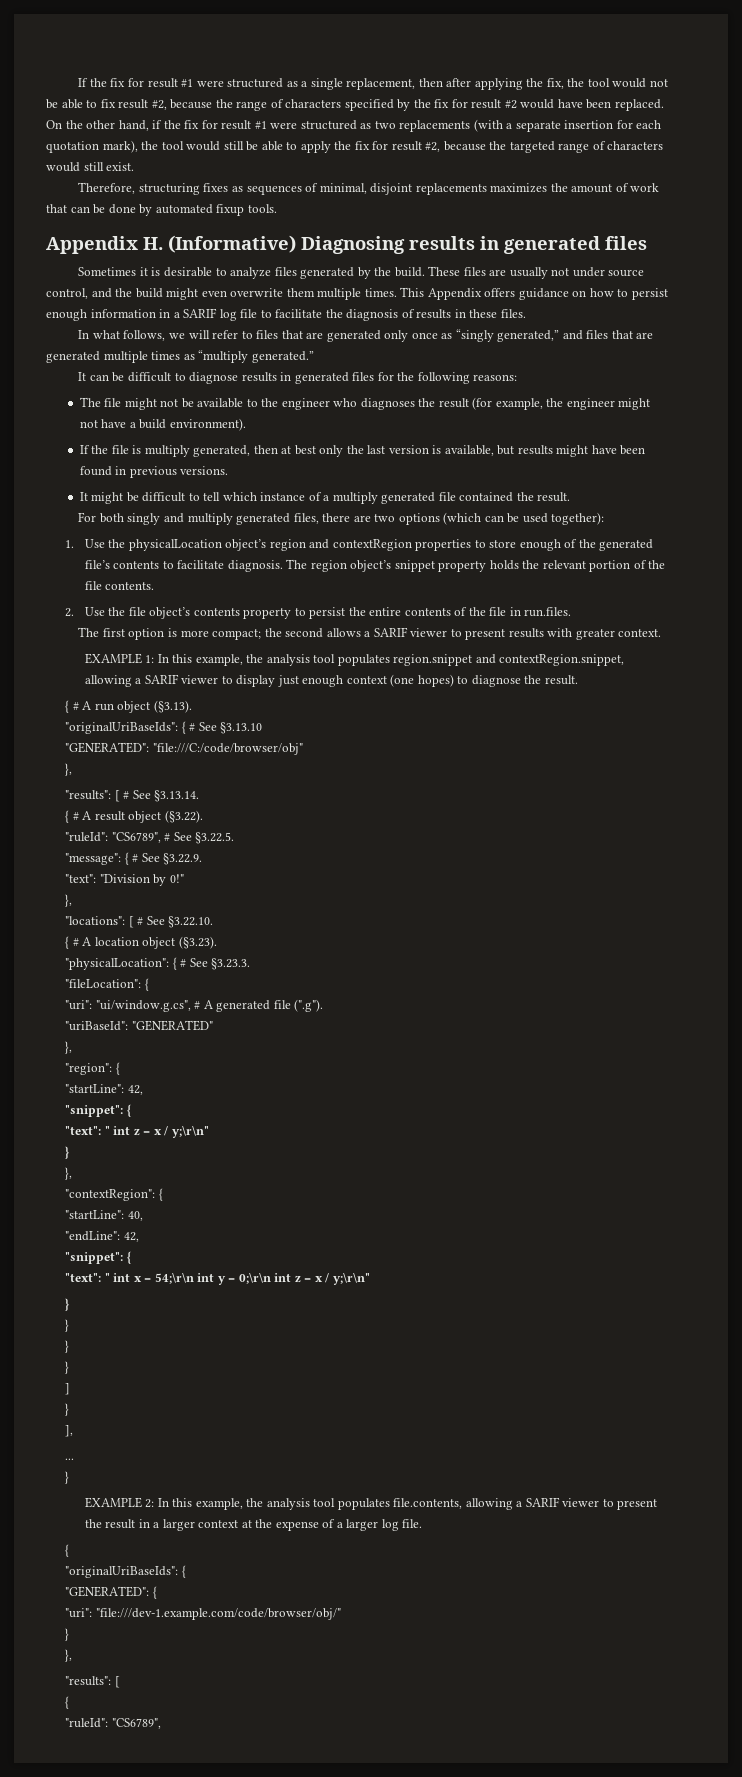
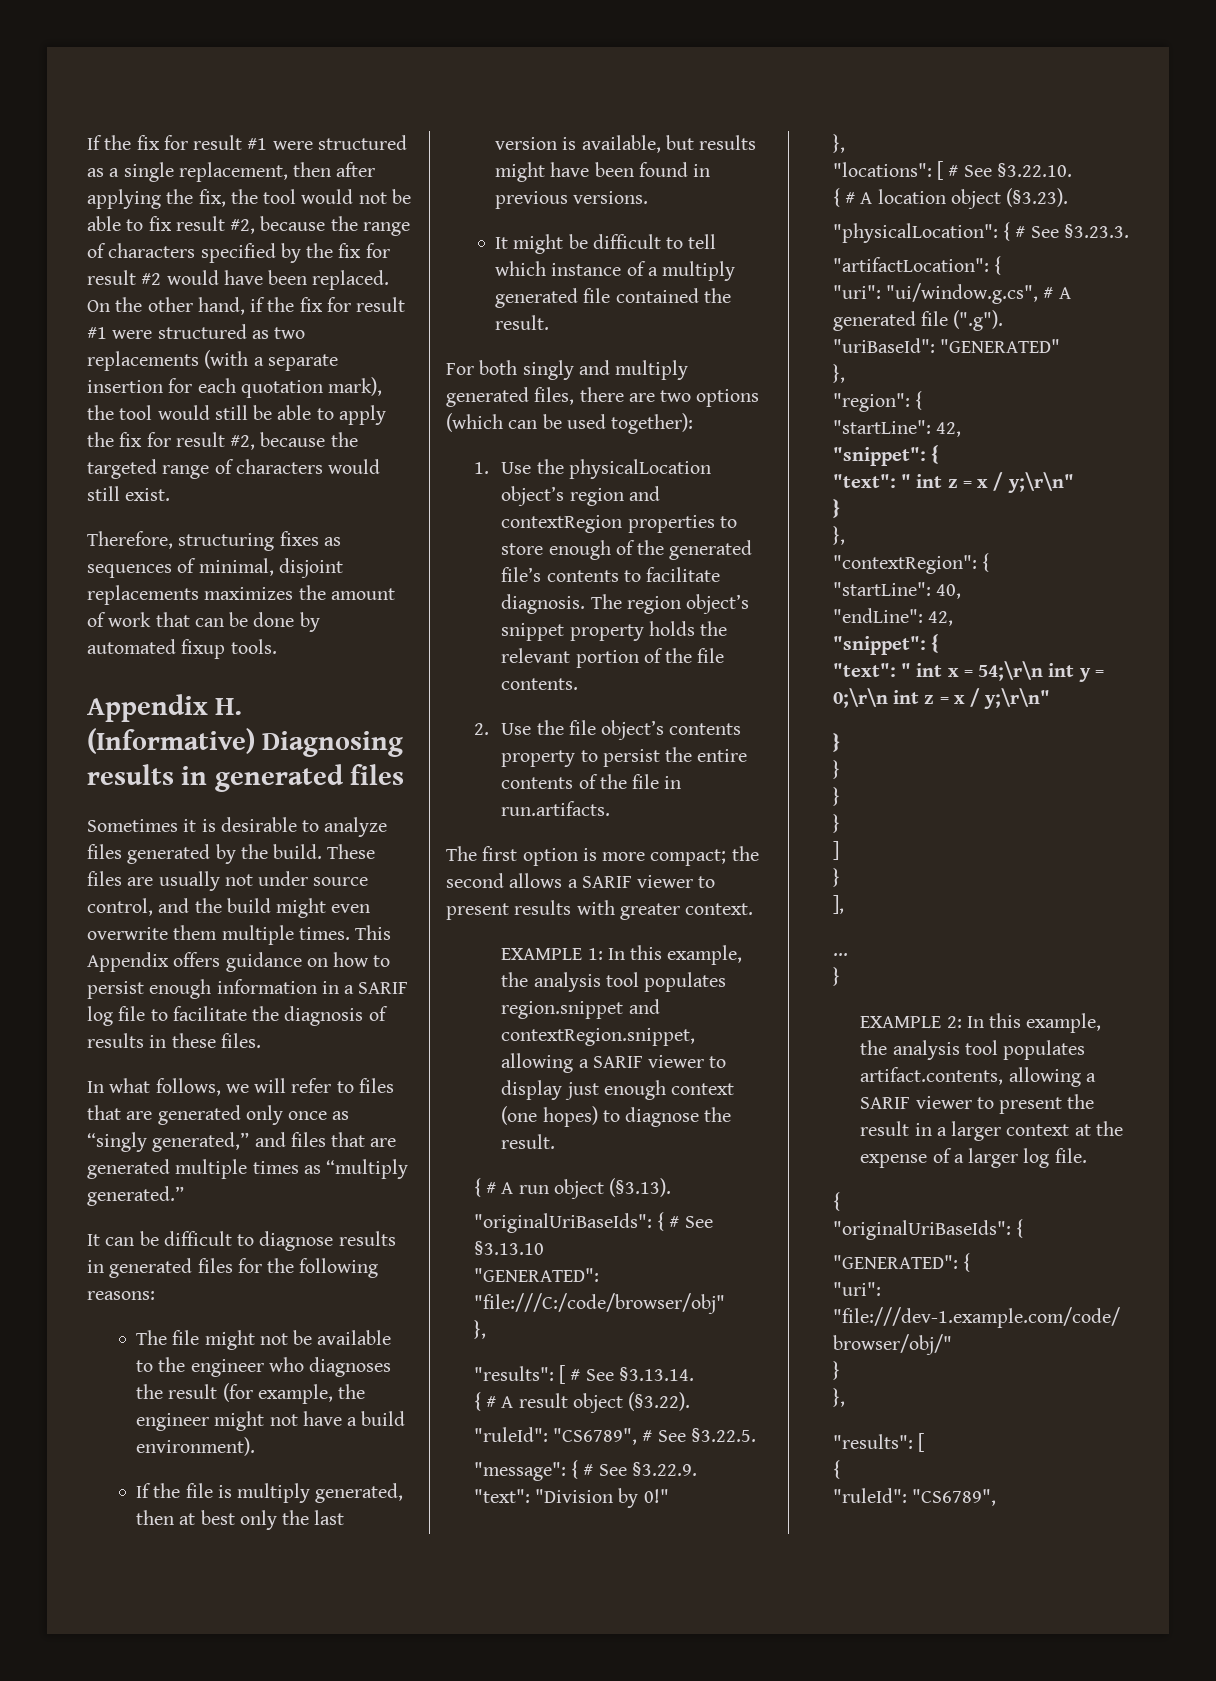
[524,607,572,617] run.files. -> [501,801,611,816] run.artifacts.
[65,979,142,988] "fileLocation": -> [832,257,989,272] "artifactLocation":
[393,1498,463,1509] file.contents, -> [860,1067,1004,1085] artifact.contents,

